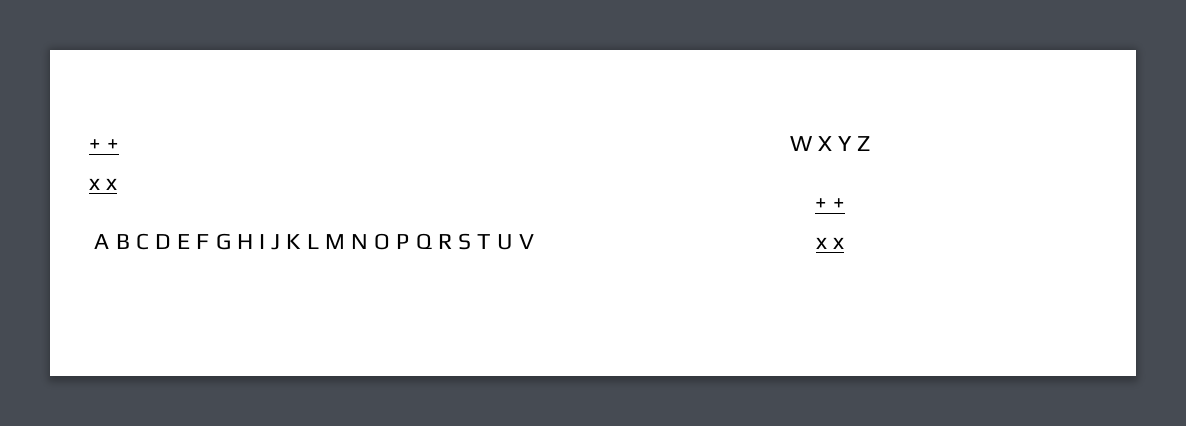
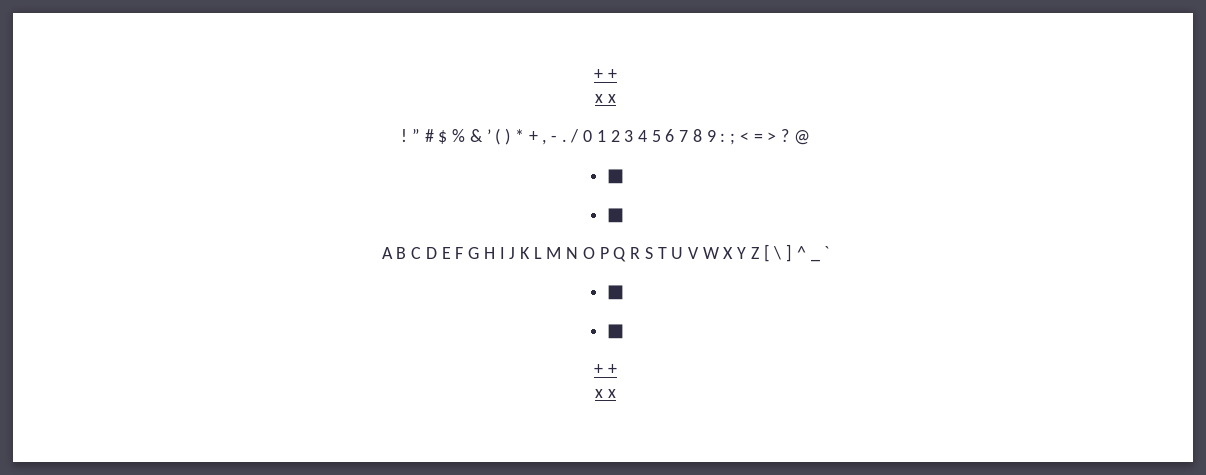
[89,139,120,151] [89,178,118,190] + + // x x -> [594,69,617,80] [595,94,616,103] [401,128,810,145] [606,169,624,184] [606,208,624,223] + + // x x // ! ” # $ % & ’ ( ) * + , - . / 0 1 2 3 4 5 6 7 8 9 : ; < = > ? @ // ■ // ■
(871, 143) none -> [763,244,806,262] [810,259,820,262] [824,246,830,259] [606,285,624,300] [606,324,624,339] [ \ ] ^ _ ` // ■ // ■

